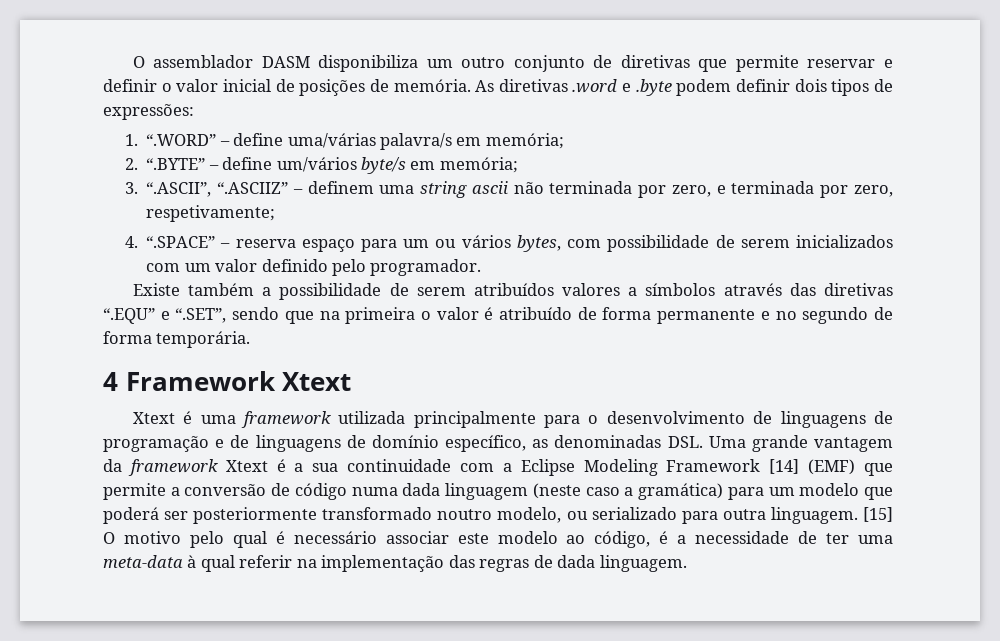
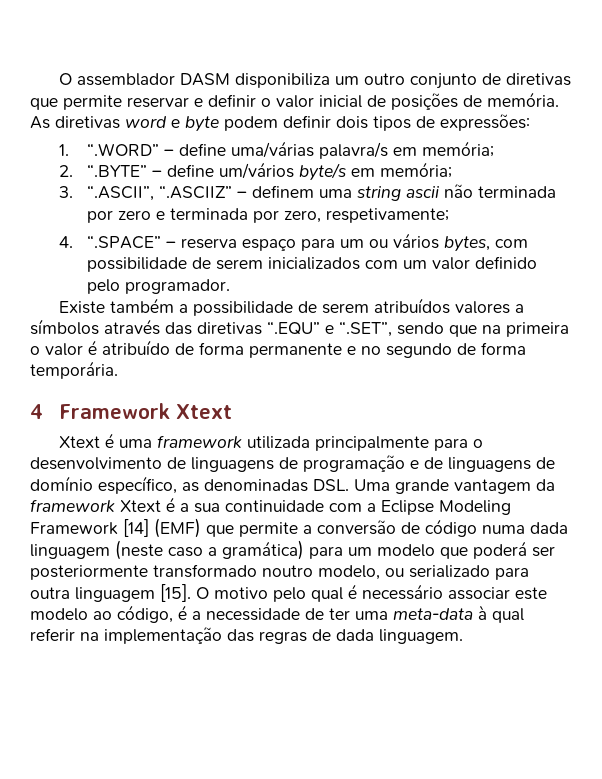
[572,79,672,96] .word e .byte -> [125,116,219,132] word e byte
[671,185,711,197] zero, -> [118,210,152,220] zero
[770,507,893,524] linguagem. [15] -> [75,584,191,602] linguagem [15].

